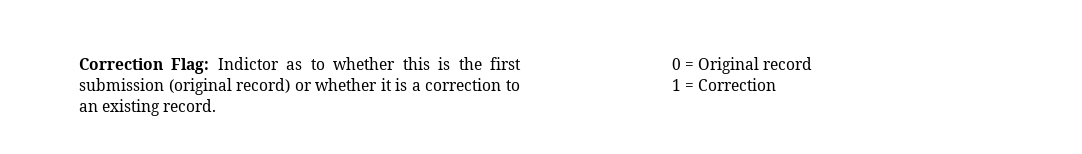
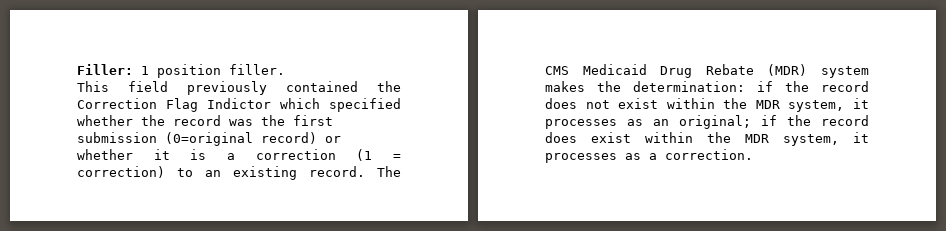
[79,57,451,74] Correction Flag: Indictor as to whether this is -> [77,64,285,78] [77,81,401,95] [77,98,401,112] [77,115,253,126] Filler: 1 position filler. // This field previously contained the Correction Flag Indictor which specified whether the record was
[168,78,232,95] (original -> [165,132,253,146] (0=original
(502, 84) none -> [356,149,401,161] [77,166,165,178] (1 = correction)
[671,57,813,74] [671,78,777,91] // 0 = Original record // 1 = Correction -> [377,166,401,177] [545,64,869,78] [545,81,869,92] [545,98,869,112] [545,115,869,129] [545,132,869,146] [545,149,753,163] The CMS Medicaid Drug Rebate (MDR) system makes the determination: if the record does not exist within the MDR system, it processes as an original; if the record does exist within the MDR system, it processes as a correction.

